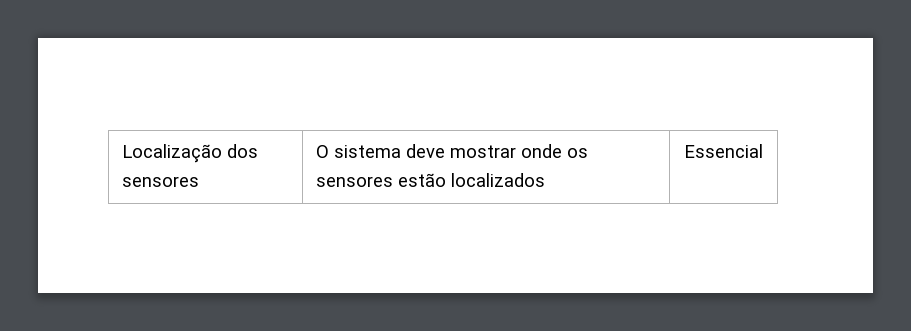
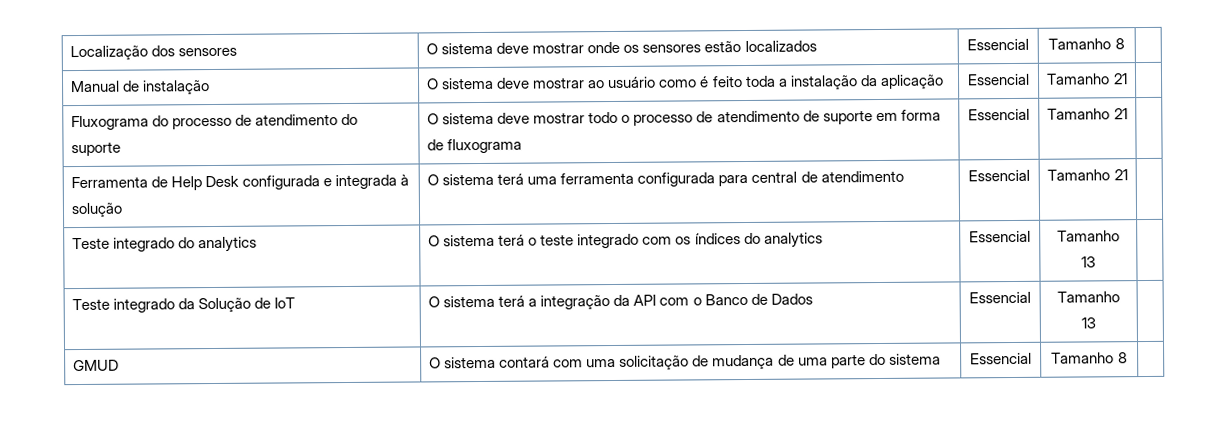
(763, 151) none -> [1048,38,1125,50] [71,80,211,95] [426,74,944,90] [967,73,1030,86] [1046,73,1128,85] [71,113,359,131] [71,141,122,157] [427,109,941,126] [427,138,523,154] [968,108,1030,121] [1047,108,1128,120] [71,174,410,191] [71,202,124,218] [427,170,904,187] [968,169,1030,182] [1047,169,1128,181] [72,236,258,253] [428,232,823,249] [969,230,1031,243] [1057,230,1120,242] [1081,256,1096,268] [72,297,296,313] [428,293,813,310] [969,291,1031,304] [1057,291,1120,303] [1081,317,1096,329] [73,359,120,372] [429,353,941,370] [970,352,1032,365] [1051,352,1128,364] | Tamanho 8 | // Manual de instalação | O sistema deve mostrar ao usuário como é feito toda a instalação da aplicação | Essencial | Tamanho 21 | // Fluxograma do processo de atendimento do suporte | O sistema deve mostrar todo o processo de atendimento de suporte em forma de fluxograma | Essencial | Tamanho 21 | // Ferramenta de Help Desk configurada e integrada à solução | O sistema terá uma ferramenta configurada para central de atendimento | Essencial | Tamanho 21 | // Teste integrado do analytics | O sistema terá o teste integrado com os índices do analytics | Essencial | Tamanho 13 | // Teste integrado da Solução de IoT | O sistema terá a integração da API com o Banco de Dados | Essencial | Tamanho 13 | // GMUD | O sistema contará com uma solicitação de mudança de uma parte do sistema | Essencial | Tamanho 8 |

